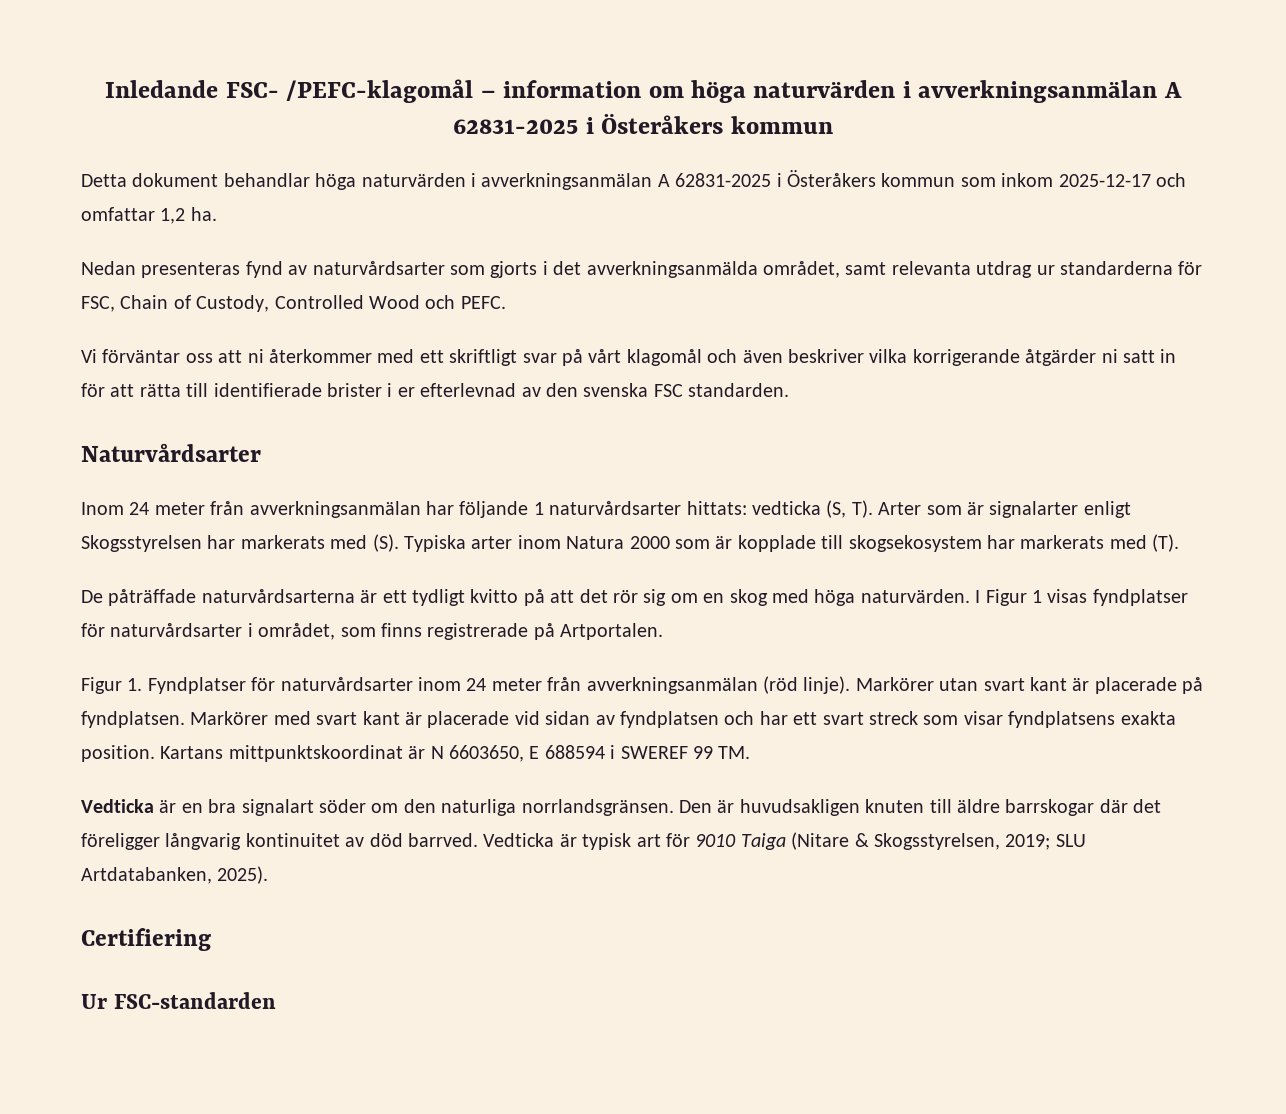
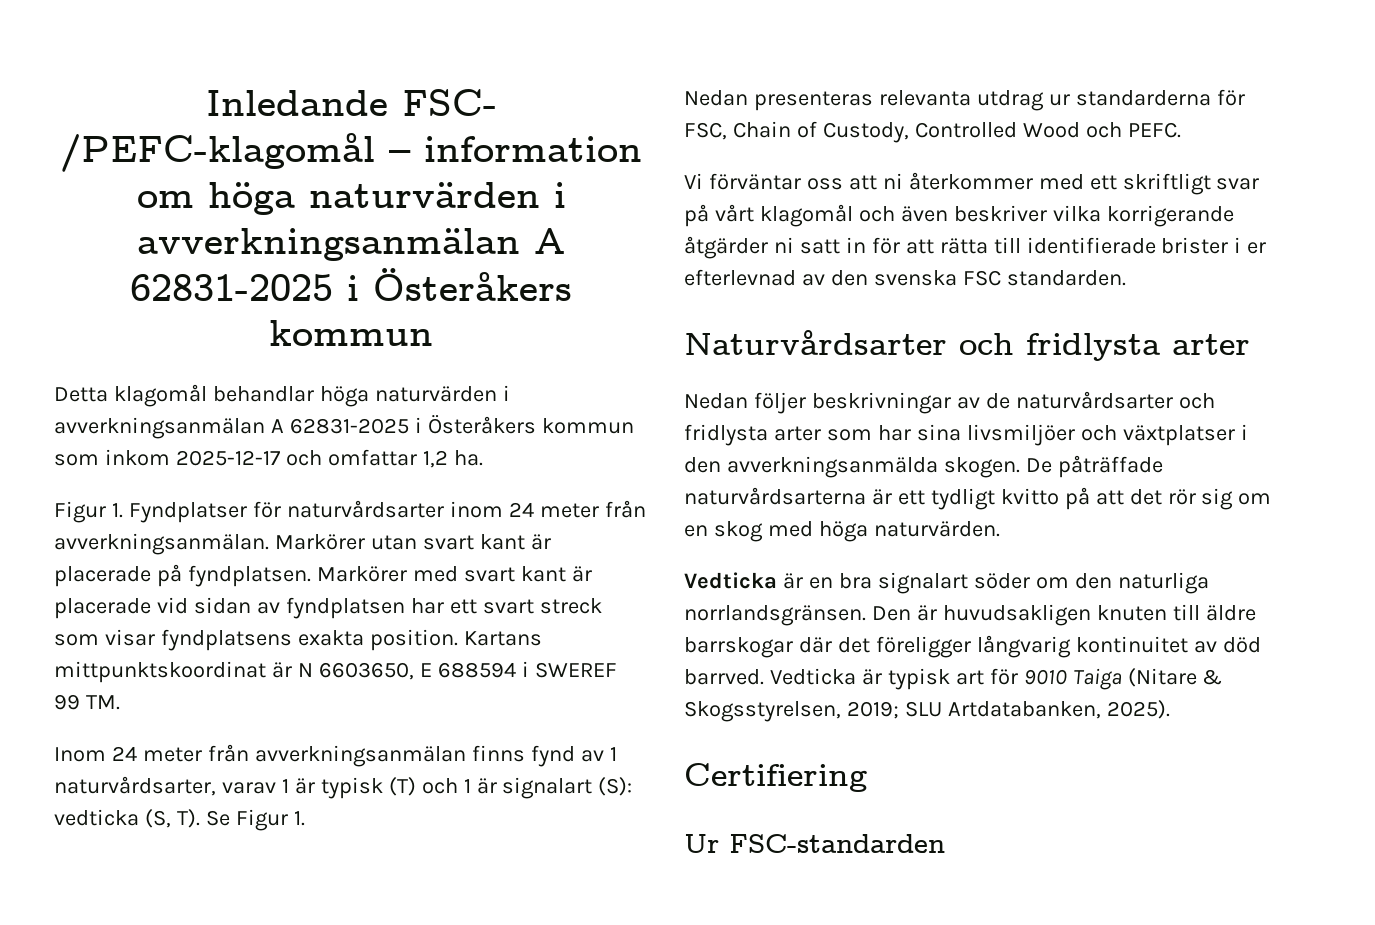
[132,173,219,187] dokument -> [113,384,207,407] klagomål
[81,261,887,278] Nedan presenteras fynd av naturvårdsarter som gjorts i det avverkningsanmälda området, samt -> [54,500,646,523] [54,533,551,555] [54,564,592,587] [54,597,602,619] [54,629,542,651] [54,661,617,683] [54,694,120,710] [54,744,617,767] [54,776,633,799] [54,809,305,831] [684,90,873,111] Figur 1. Fyndplatser för naturvårdsarter inom 24 meter från avverkningsanmälan. Markörer utan svart kant är placerade på fyndplatsen. Markörer med svart kant är placerade vid sidan av fyndplatsen har ett svart streck som visar fyndplatsens exakta position. Kartans mittpunktskoordinat är N 6603650, E 688594 i SWEREF 99 TM. // Inom 24 meter från avverkningsanmälan finns fynd av 1 naturvårdsarter, varav 1 är typisk (T) och 1 är signalart (S): vedticka (S, T). Se Figur 1. // Nedan presenteras
[81,500,1131,518] [81,534,1180,552] // Inom 24 meter från avverkningsanmälan har följande 1 naturvårdsarter hittats: vedticka (S, T). Arter som är signalarter enligt Skogsstyrelsen har markerats med (S). Typiska arter inom Natura 2000 som är kopplade till skogsekosystem har markerats med (T). // -> [959,333,1250,361] [684,391,1215,414] [684,424,1248,446] [684,456,1020,478] och fridlysta arter // Nedan följer beskrivningar av de naturvårdsarter och fridlysta arter som har sina livsmiljöer och växtplatser i den avverkningsanmälda skogen.
[975,589,1188,606] [81,623,664,640] [81,676,1204,694] [81,711,1176,728] [81,745,751,762] I Figur 1 visas fyndplatser för naturvårdsarter i området, som finns registrerade på Artportalen. // Figur 1. Fyndplatser för naturvårdsarter inom 24 meter från avverkningsanmälan (röd linje). Markörer utan svart kant är placerade på fyndplatsen. Markörer med svart kant är placerade vid sidan av fyndplatsen och har ett svart streck som visar fyndplatsens exakta position. Kartans mittpunktskoordinat är N 6603650, E 688594 i SWEREF 99 TM. -> (1000, 529) none

